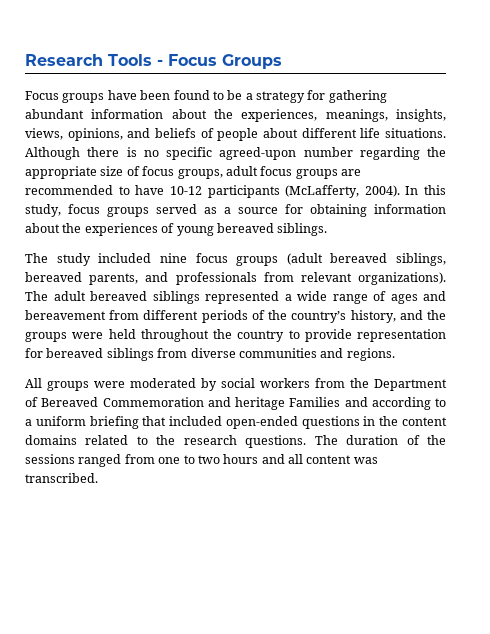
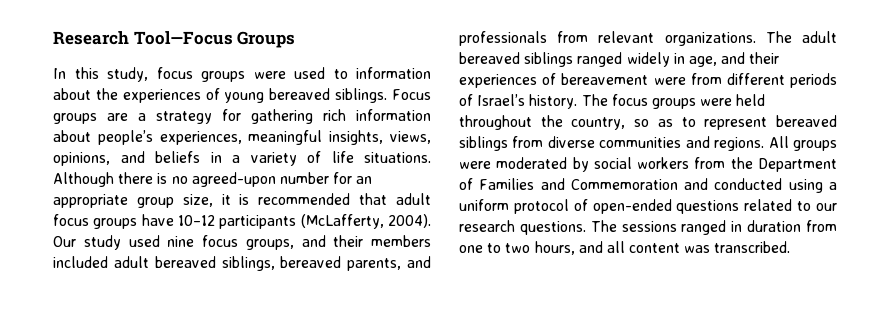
[108,54,282,69] [25,90,387,103] [25,109,446,122] [25,128,447,141] [25,147,446,160] [25,166,361,179] [25,185,400,198] Tools - Focus Groups // Focus groups have been found to be a strategy for gathering abundant information about the experiences, meanings, insights, views, opinions, and beliefs of people about different life situations. Although there is no specific agreed-upon number regarding the appropriate size of focus groups, adult focus groups are recommended to have 10-12 participants (McLafferty, 2004). -> [133,31,296,48] Tool—Focus Groups //
[156,204,367,217] served as a source for obtaining -> [253,67,348,79] were used to
[25,253,323,266] // The study included nine focus groups (adult -> [392,89,431,100] [53,109,431,124] [53,130,431,145] [53,151,431,166] [53,172,373,187] [53,193,431,208] [53,214,431,229] [53,235,431,250] [53,256,149,268] Focus groups are a strategy for gathering rich information about people’s experiences, meaningful insights, views, opinions, and beliefs in a variety of life situations. Although there is no agreed-upon number for an appropriate group size, it is recommended that adult focus groups have 10–12 participants (McLafferty, 2004). Our study used nine focus groups, and their members included adult
[358,272,446,285] organizations). -> [664,32,756,46] organizations.
[205,291,446,304] [25,310,447,323] represented a wide range of ages and bereavement from different periods of the country’s history, and the -> [577,52,780,67] [459,73,837,88] [459,94,648,109] ranged widely in age, and their experiences of bereavement were from different periods of Israel’s history. The focus
[237,329,446,342] [25,348,43,358] country to provide representation for -> [571,117,768,130] country, so as to represent
(395, 354) // -> (765, 144) none
[41,397,446,410] [25,416,447,429] [25,435,77,445] Bereaved Commemoration and heritage Families and according to a uniform briefing that included open-ended questions in the content domains -> [479,178,837,193] [459,199,740,214] Families and Commemoration and conducted using a uniform protocol of open-ended questions
[156,435,176,445] the -> [816,203,837,211] our
[346,435,447,445] [25,454,122,467] duration of the sessions ranged -> [621,220,802,235] sessions ranged in duration
[223,454,259,464] hours -> [534,241,575,255] hours,

